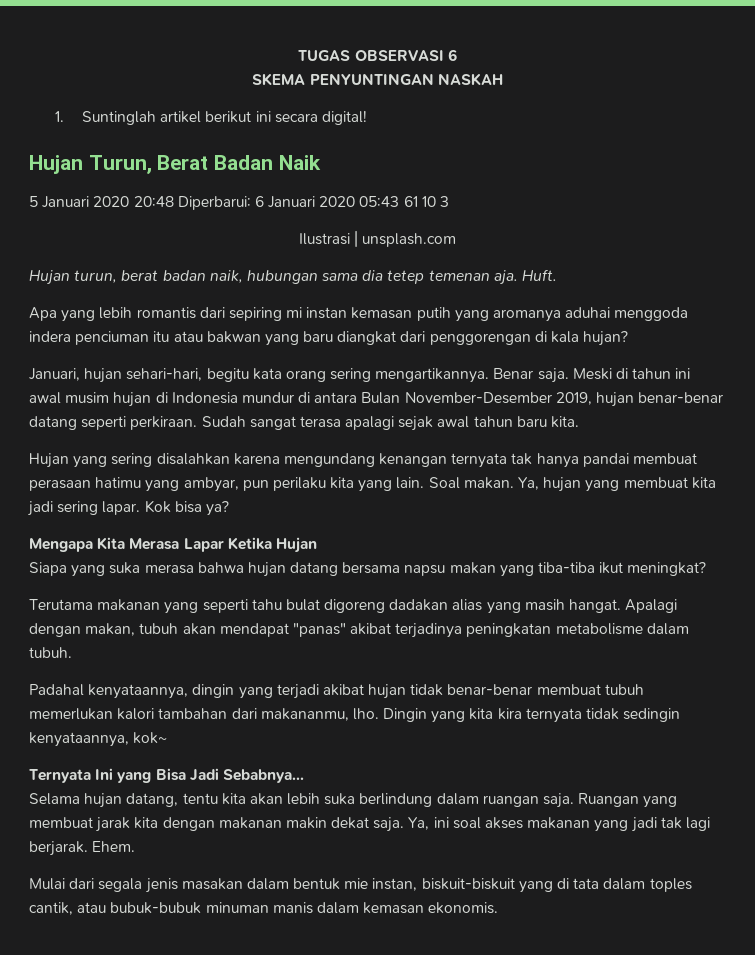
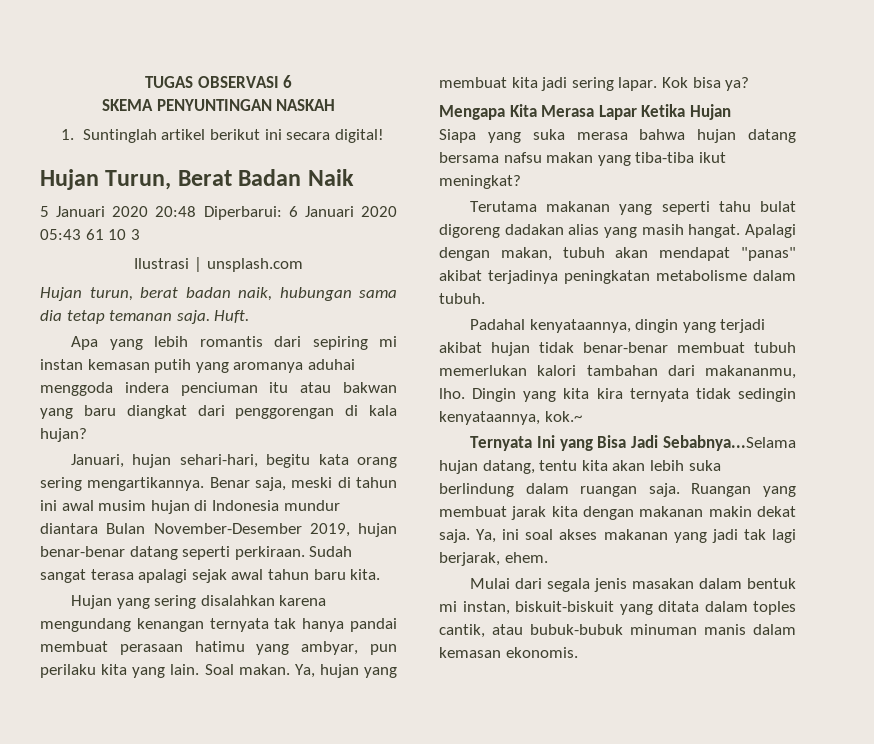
[387,270,518,285] tetep temenan aja. -> [66,310,210,324] tetap temanan saja.
[537,368,612,383] saja. Meski -> [255,477,333,491] saja, meski
[298,392,358,403] di antara -> [40,523,98,534] diantara
[404,565,446,576] napsu -> [503,152,542,163] nafsu
[133,732,168,744] kok~ -> [544,411,582,422] kok.~
[222,769,304,783] [29,793,80,805] Sebabnya... // Selama -> [663,435,796,451] Sebabnya...Selama
[29,841,136,856] berjarak. Ehem. -> [439,552,548,566] berjarak, ehem.
[344,878,369,889] mie -> [439,601,457,612] mi
[557,878,600,889] di tata -> [658,601,699,612] ditata

